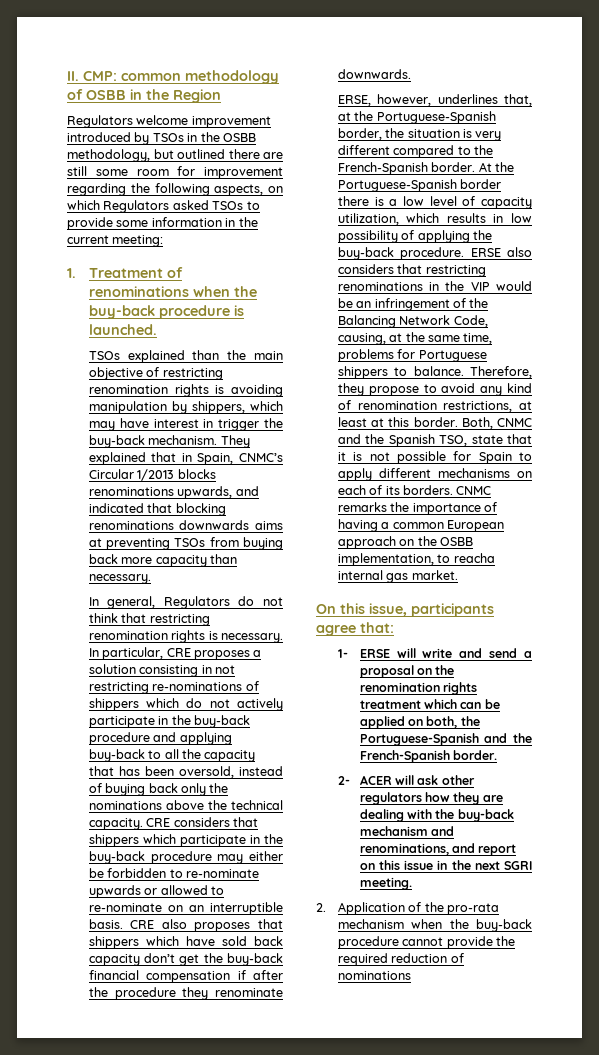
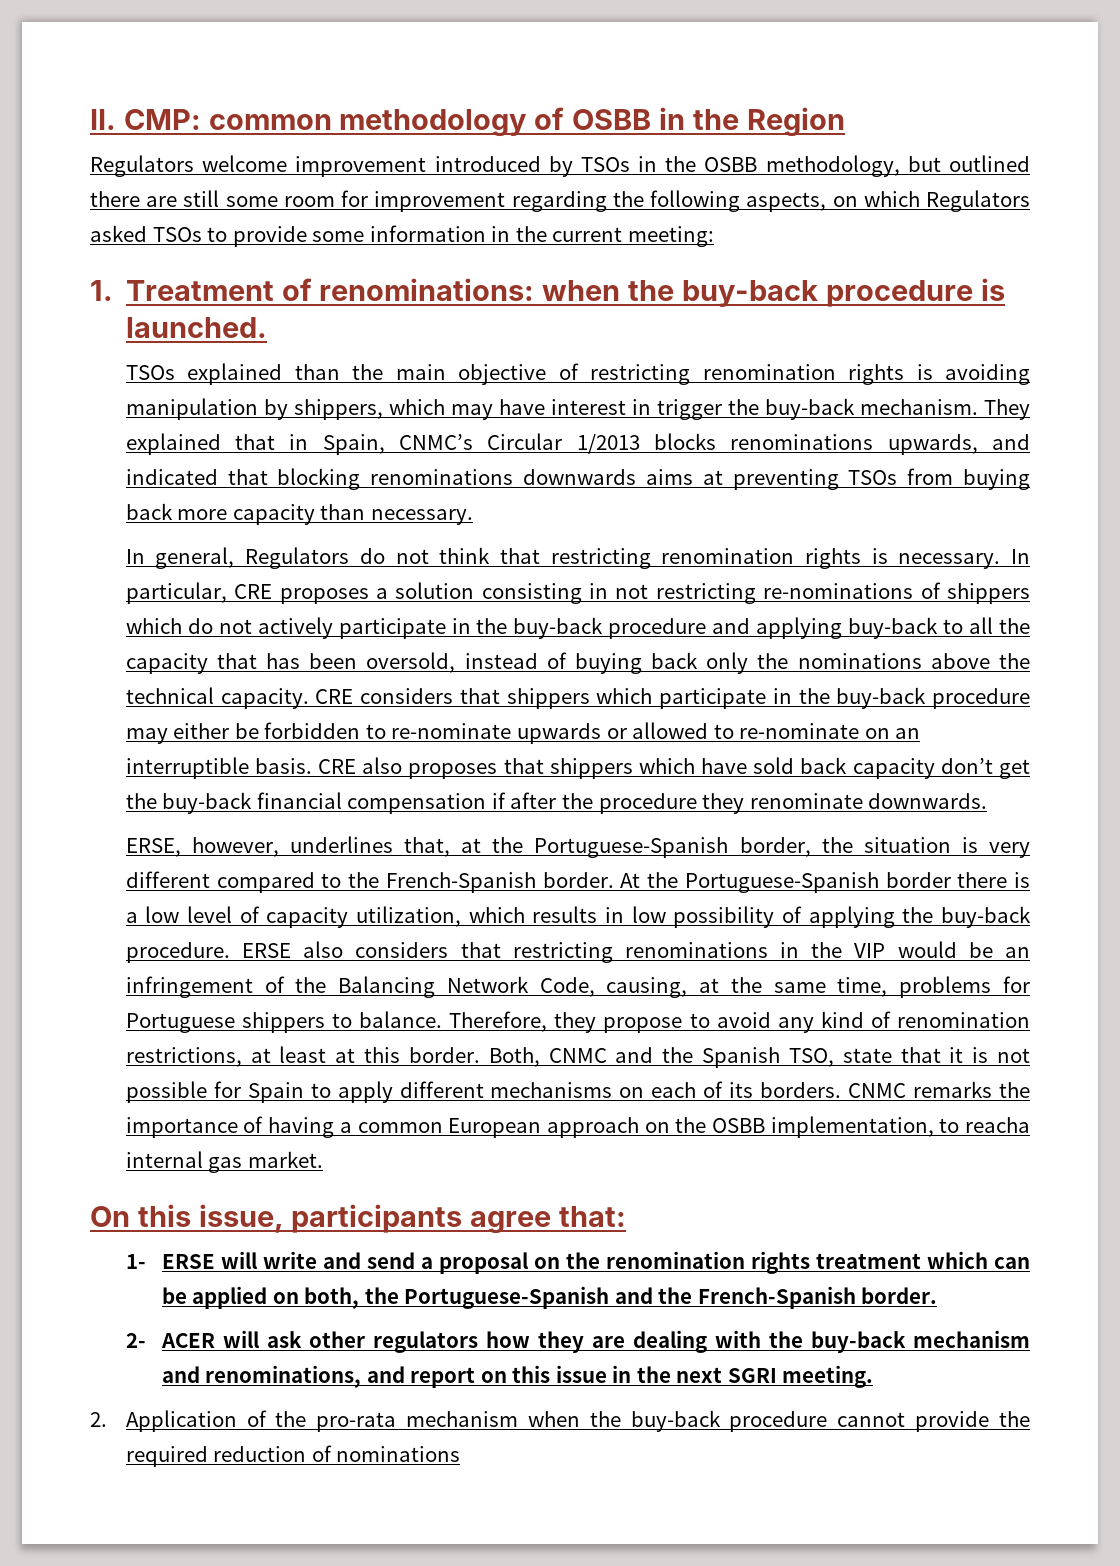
[88,286,189,297] renominations -> [319,278,535,301] renominations:

